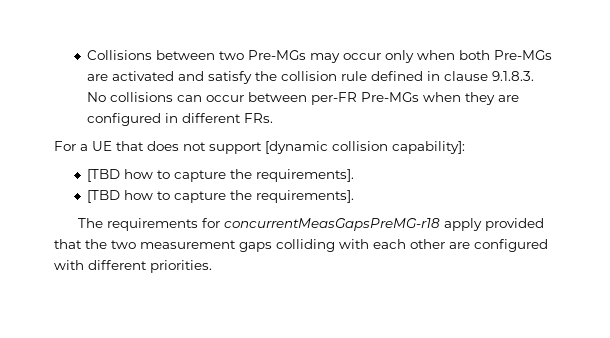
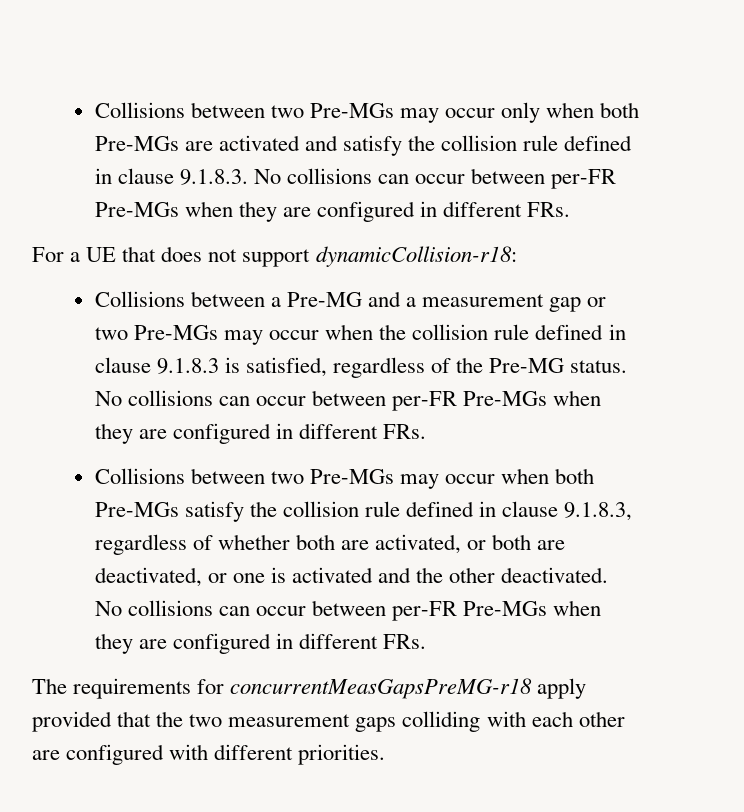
[265,141,465,154] [86,169,354,182] [86,190,354,203] [dynamic collision capability]: // [TBD how to capture the requirements]. // [TBD how to capture the requirements]. -> [315,246,517,267] [94,291,607,312] [94,324,626,345] [94,357,628,378] [94,390,602,411] [94,423,427,444] [94,468,595,489] [94,501,633,522] [94,534,566,555] [94,567,609,587] [94,600,602,621] [94,633,427,654] dynamicCollision-r18: // Collisions between a Pre-MG and a measurement gap or two Pre-MGs may occur when the collision rule defined in clause 9.1.8.3 is satisfied, regardless of the Pre-MG status. No collisions can occur between per-FR Pre-MGs when they are configured in different FRs. // Collisions between two Pre-MGs may occur when both Pre-MGs satisfy the collision rule defined in clause 9.1.8.3, regardless of whether both are activated, or both are deactivated, or one is activated and the other deactivated. No collisions can occur between per-FR Pre-MGs when they are configured in different FRs.

